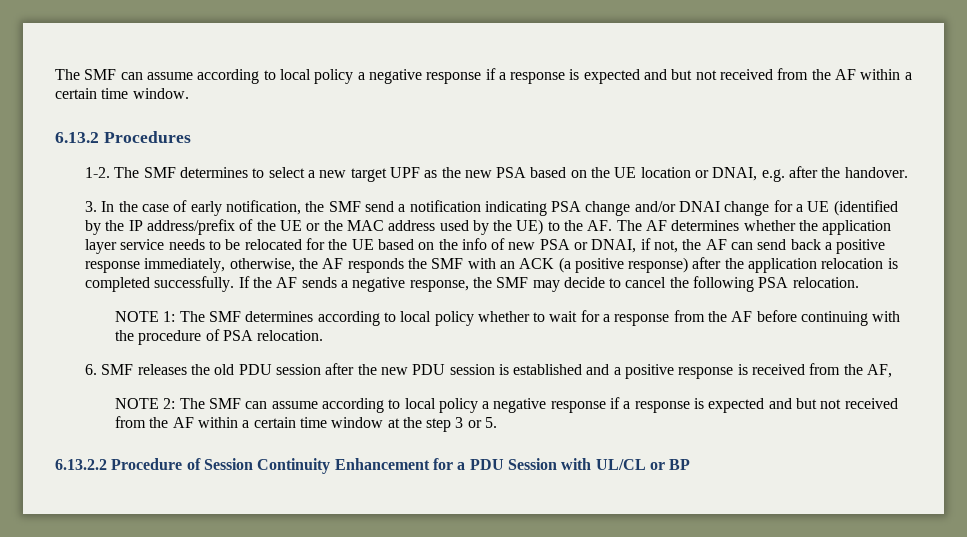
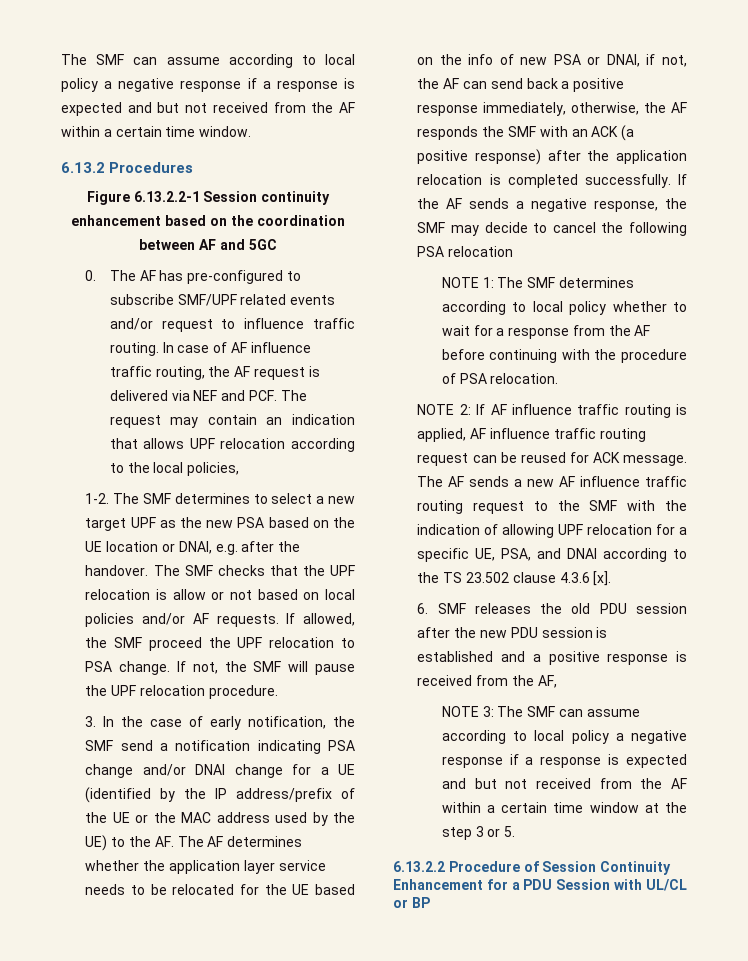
(191, 137) none -> [86,191,331,205] [71,215,345,226] [139,239,277,250] [85,270,301,284] [109,294,336,306] [109,318,355,332] [109,342,311,356] [109,366,320,380] [109,390,307,401] [109,414,355,428] [109,438,355,452] [109,462,240,476] // Figure 6.13.2.2-1 Session continuity enhancement based on the coordination between AF and 5GC // 0. The AF has pre-configured to subscribe SMF/UPF related events and/or request to influence traffic routing. In case of AF influence traffic routing, the AF request is delivered via NEF and PCF. The request may contain an indication that allows UPF relocation according to the local policies,
(908, 172) none -> [153,565,355,576] [85,589,355,600] [85,613,355,627] [85,637,355,651] [85,661,355,675] [85,685,278,699] The SMF checks that the UPF relocation is allow or not based on local policies and/or AF requests. If allowed, the SMF proceed the UPF relocation to PSA change. If not, the SMF will pause the UPF relocation procedure.
[792,277,859,288] relocation. -> [448,246,514,257] relocation
(324, 335) none -> [417,404,687,418] [417,428,646,442] [417,452,687,466] [417,476,687,487] [417,500,687,514] [417,524,687,538] [417,548,687,562] [417,571,612,586] // NOTE 2: If AF influence traffic routing is applied, AF influence traffic routing request can be reused for ACK message. The AF sends a new AF influence traffic routing request to the SMF with the indication of allowing UPF relocation for a specific UE, PSA, and DNAI according to the TS 23.502 clause 4.3.6 [x].
[163,398,176,409] 2: -> [482,706,494,717] 3:

